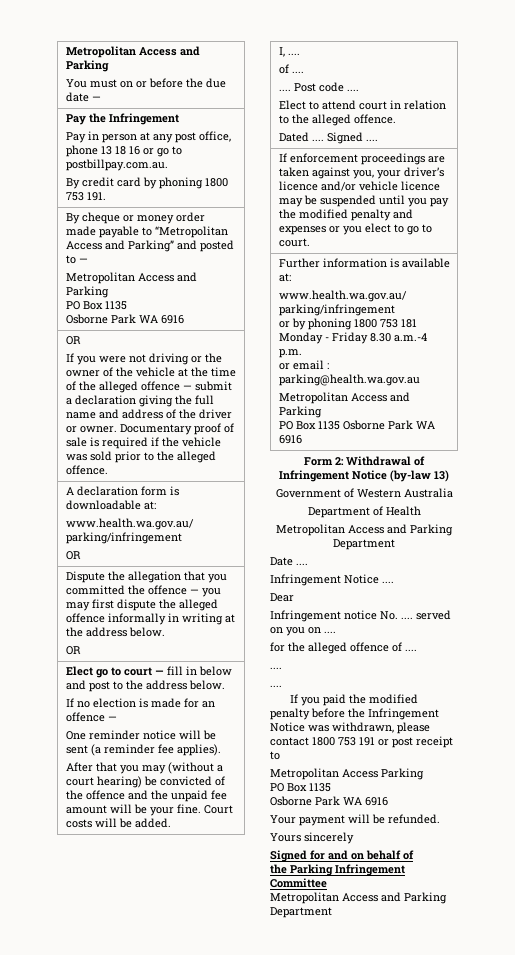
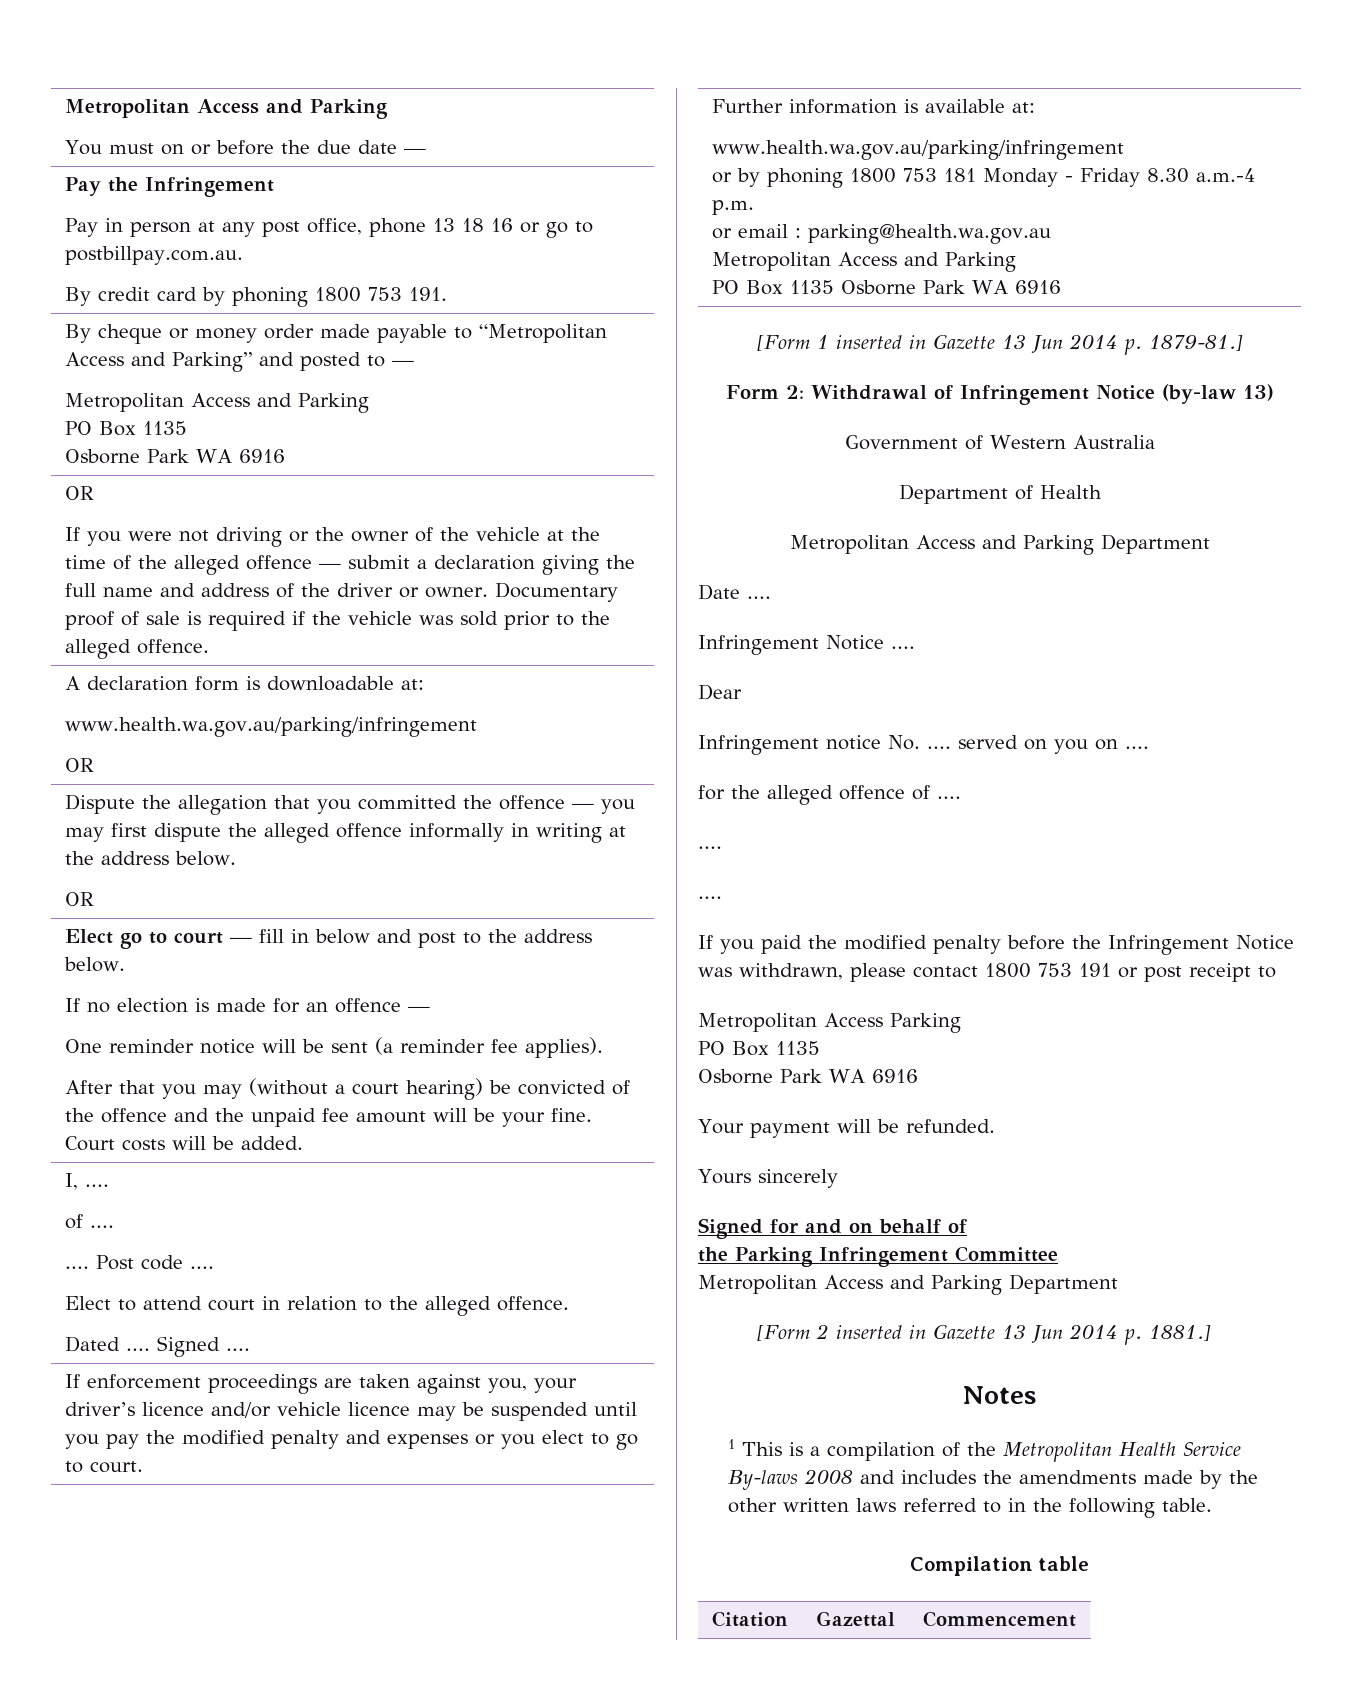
(302, 439) none -> [757,334,1244,355] // [Form 1 inserted in Gazette 13 Jun 2014 p. 1879-81.]
(332, 912) none -> [757,1324,1212,1345] [963,1386,1036,1404] [727,1439,1241,1462] [727,1469,1258,1490] [727,1498,1212,1518] [909,1556,1090,1576] [711,1611,788,1627] [815,1611,895,1627] [922,1611,1076,1627] // [Form 2 inserted in Gazette 13 Jun 2014 p. 1881.] // Notes // 1 This is a compilation of the Metropolitan Health Service By-laws 2008 and includes the amendments made by the other written laws referred to in the following table. // Compilation table // Citation | Gazettal | Commencement

